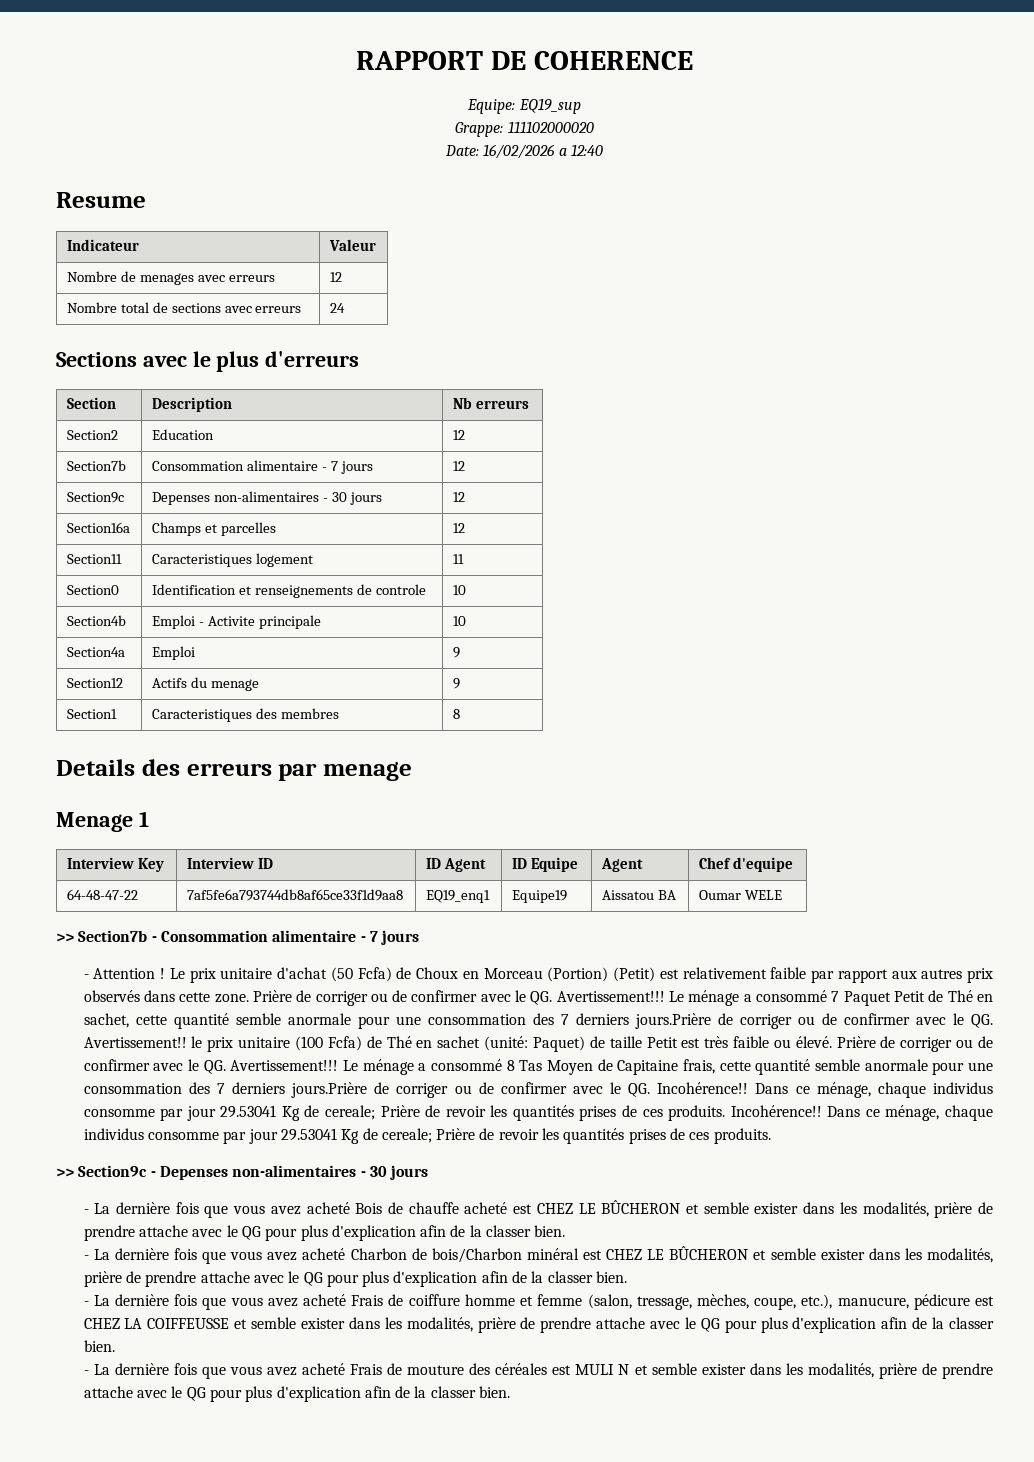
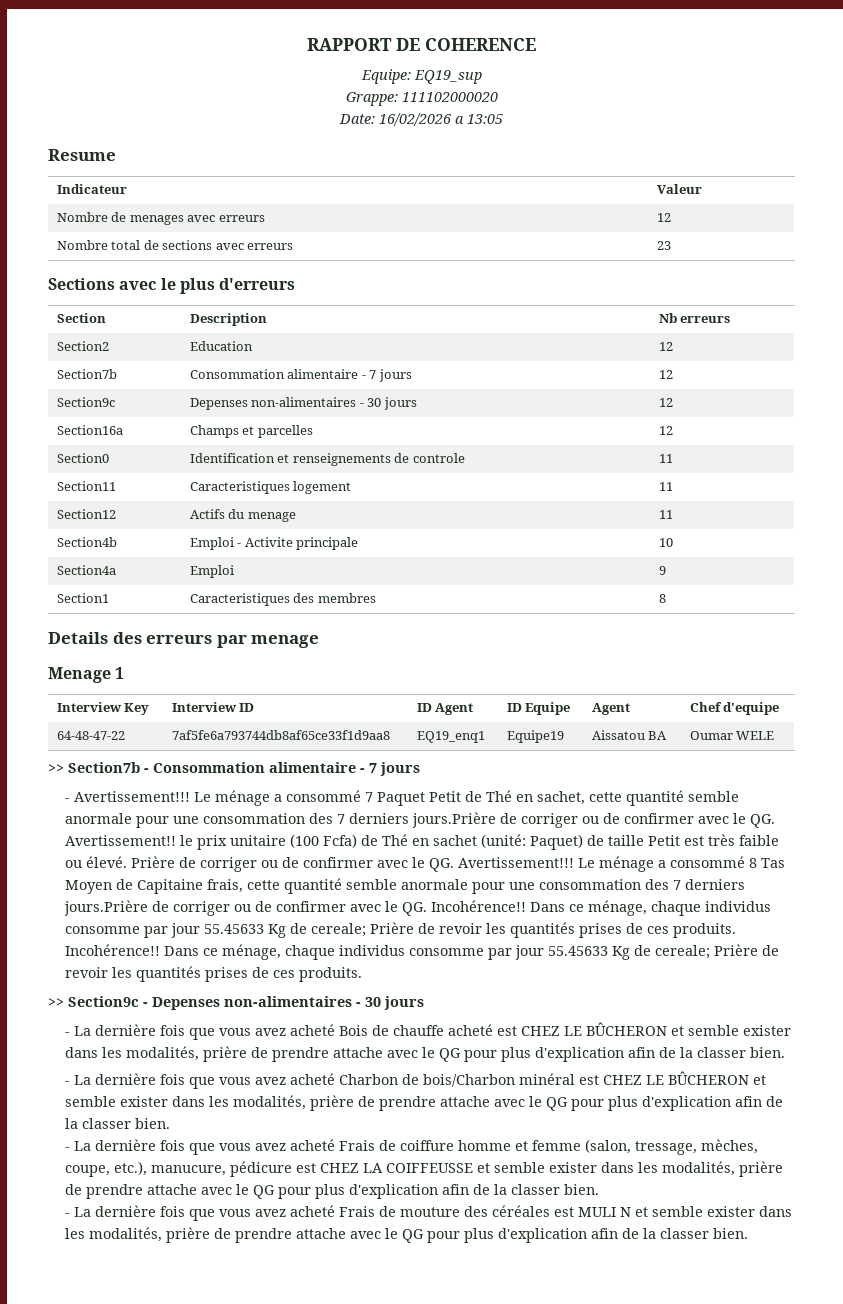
[570,144,603,156] 12:40 -> [467,114,503,124] 13:05
[329,303,345,313] 24 -> [656,241,671,250] 23
[66,554,122,564] [151,553,313,567] [452,554,464,564] // Section11 | Caracteristiques logement | 11 -> (673, 430) none
[452,585,466,595] 10 -> [658,454,673,463] [56,481,116,491] [189,481,352,494] [658,482,673,491] [56,509,116,519] [189,509,296,522] [658,510,673,519] 11 // Section11 | Caracteristiques logement | 11 // Section12 | Actifs du menage | 11
[66,678,123,688] [151,677,259,691] [452,678,460,689] // Section12 | Actifs du menage | 9 -> (666, 570) none
[93,967,994,983] [83,990,553,1006] Attention ! Le prix unitaire d'achat (50 Fcfa) de Choux en Morceau (Portion) (Petit) est relativement faible par rapport aux autres prix observés dans cette zone. Prière de corriger ou de confirmer avec le QG. -> (71, 800) none
[220,1105,277,1118] 29.53041 -> [204,924,265,934] 55.45633
[280,1128,337,1141] 29.53041 -> [548,946,609,956] 55.45633

